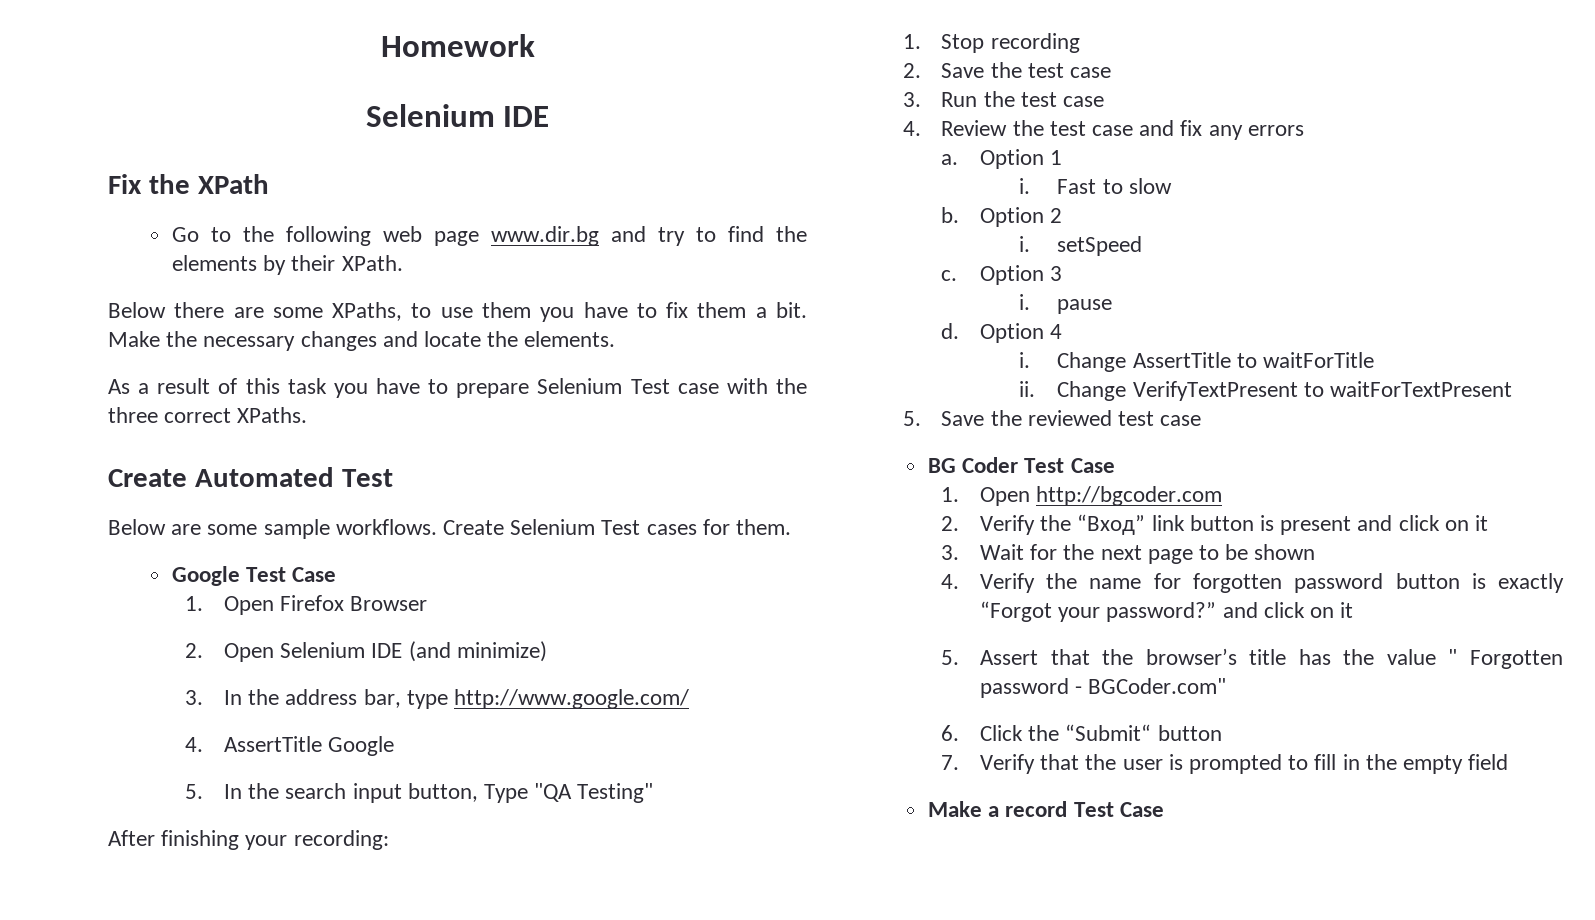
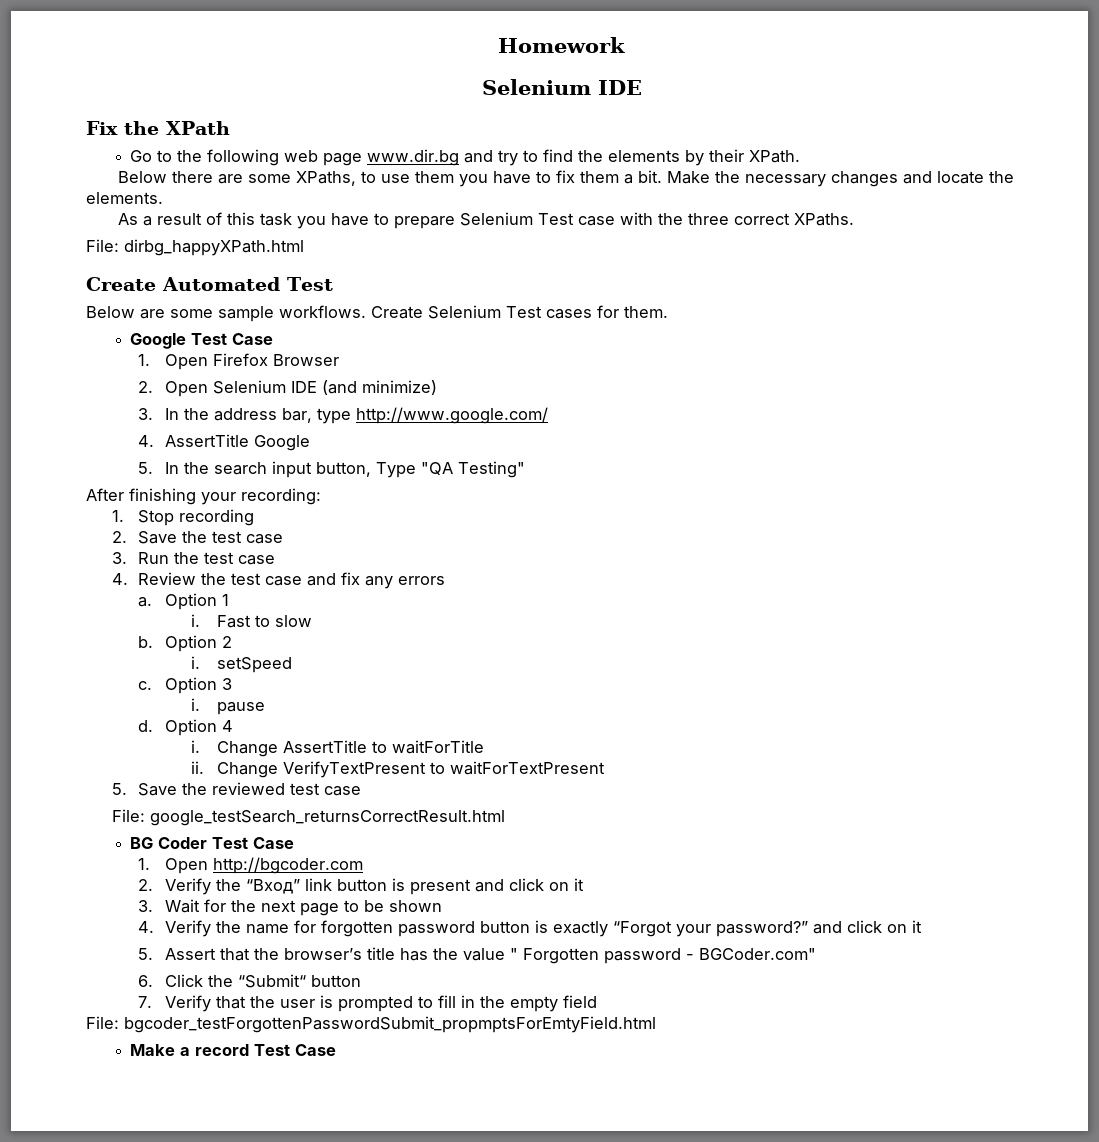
(308, 415) none -> [86,239,304,256] // File: dirbg_happyXPath.html
(1202, 420) none -> [112,809,506,826] // File: google_testSearch_returnsCorrectResult.html
(1509, 762) none -> [86,1016,656,1033] // File: bgcoder_testForgottenPasswordSubmit_propmptsForEmtyField.html

